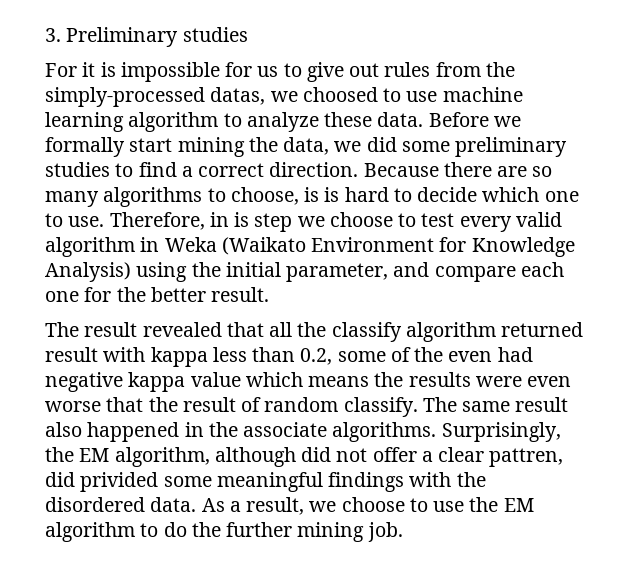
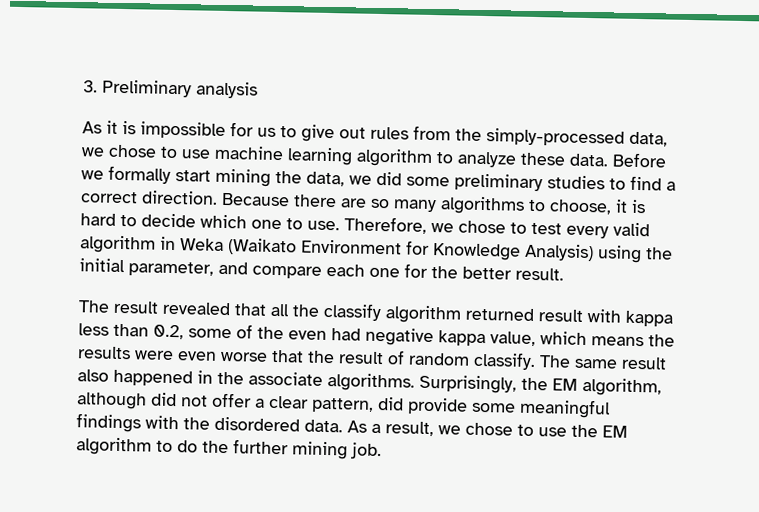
[182,27,248,42] [45,63,77,77] studies // For -> [196,81,258,99] [82,121,102,134] analysis // As
[210,87,378,105] datas, we choosed -> [629,131,668,147] [81,144,157,158] data, we chose
[304,187,320,202] is -> [615,199,628,213] it
[209,212,393,232] in is step we choose -> [431,220,506,234] we chose
[190,372,241,387] value -> [490,331,536,347] value,
[489,448,564,467] [45,472,159,492] pattren, did privided -> [311,397,468,415] pattern, did provide
[341,497,405,512] choose -> [465,422,513,436] chose

